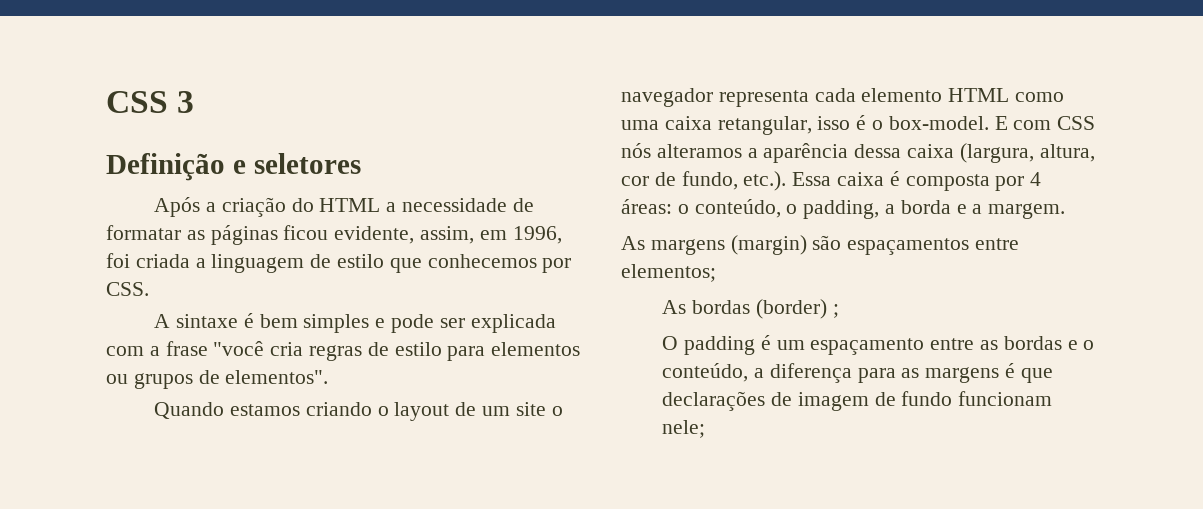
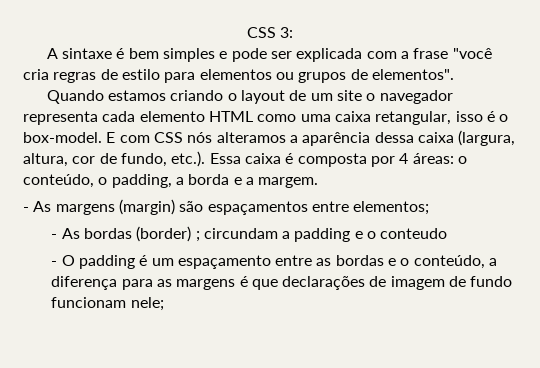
[106,91,195,113] [106,153,361,181] [154,197,534,217] [106,225,562,245] [106,253,572,273] [106,282,149,296] CSS 3 // Definição e seletores // Após a criação do HTML a necessidade de formatar as páginas ficou evidente, assim, em 1996, foi criada a linguagem de estilo que conhecemos por CSS. -> [246,27,294,38] CSS 3:
(1066, 211) none -> [23,207,29,212] -
(716, 273) none -> [51,234,58,239] -
(839, 311) // -> [203,228,448,242] [51,261,58,266] circundam a padding e o conteudo // -

